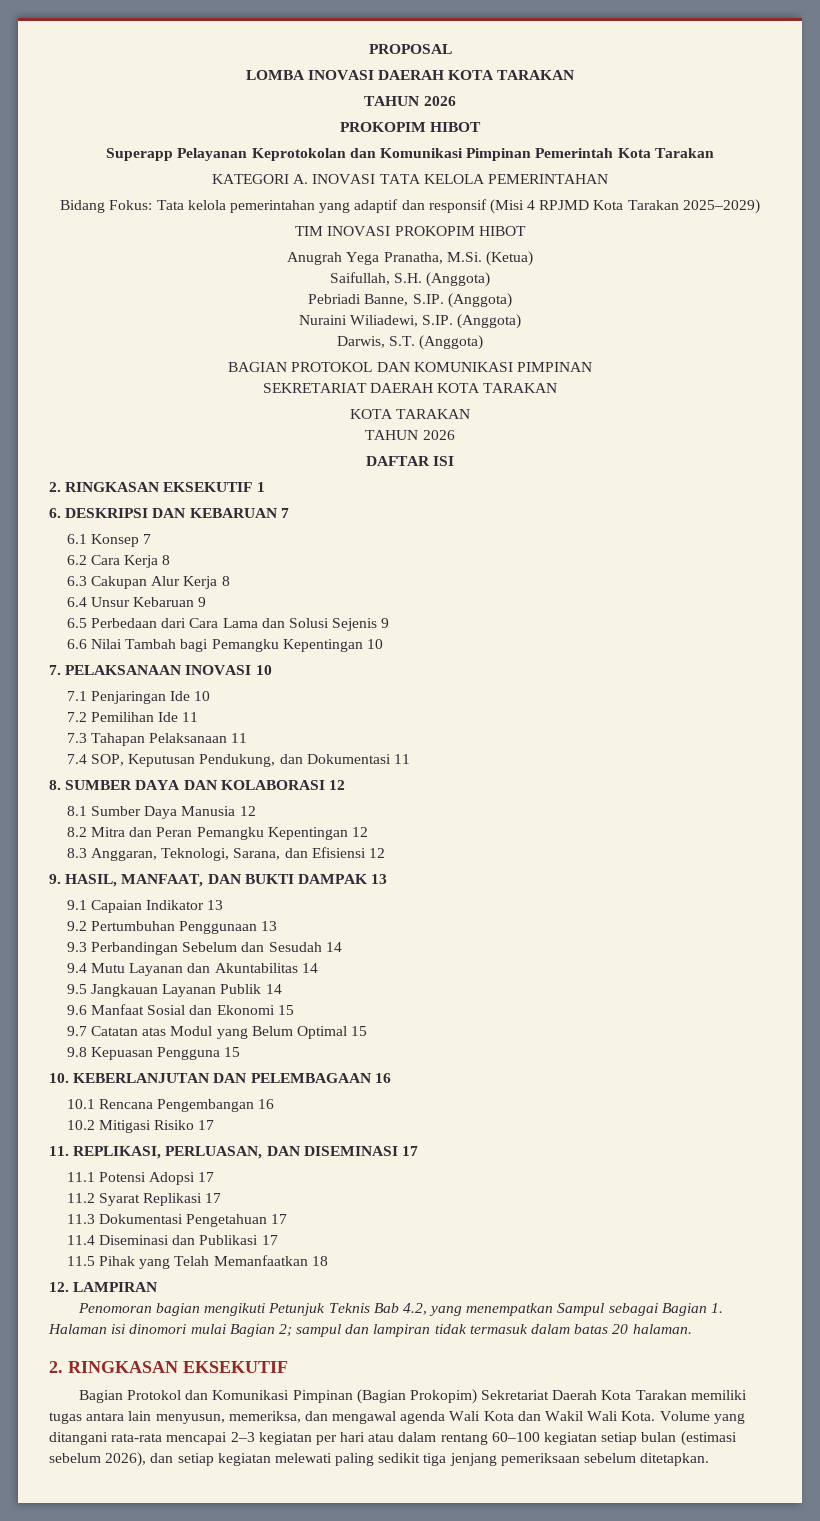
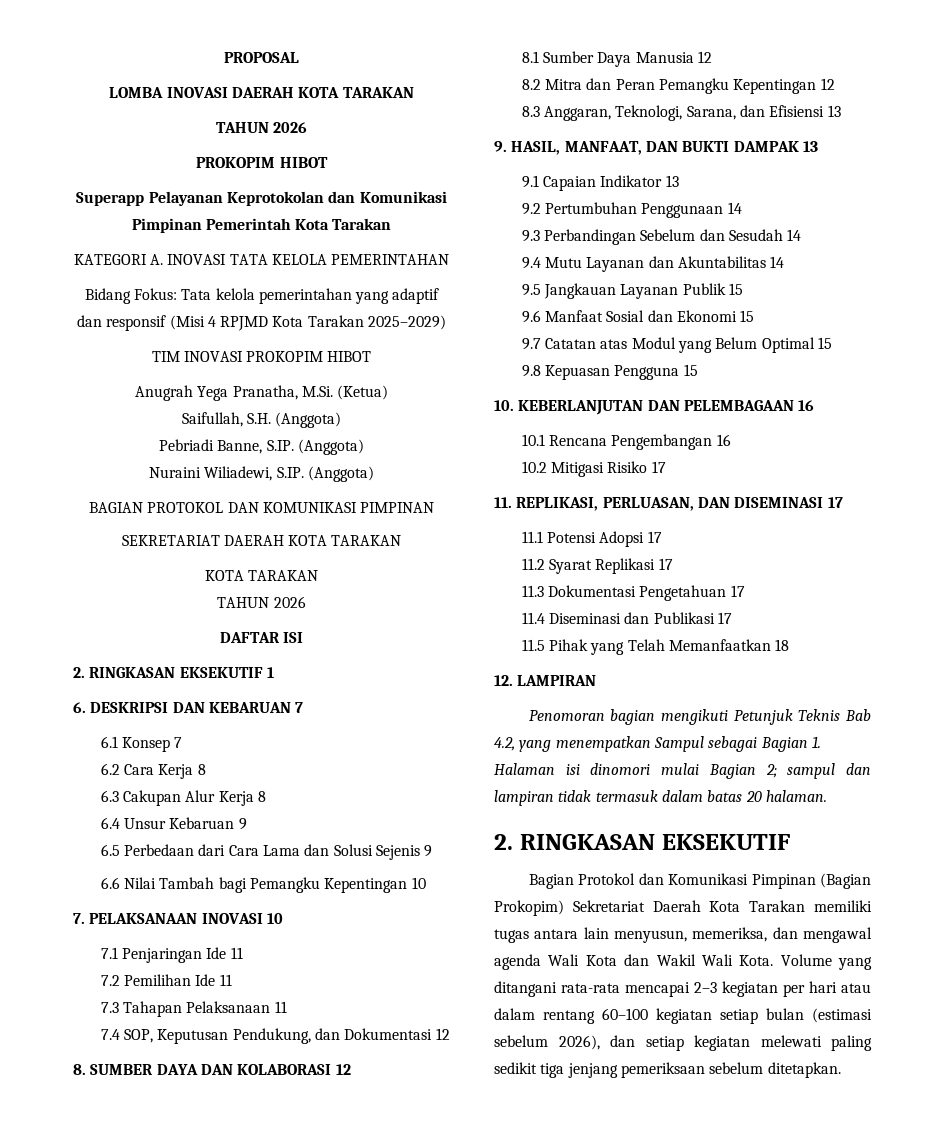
[336,335,484,350] // Darwis, S.T. (Anggota) -> (374, 474) none
[194,691,211,701] 10 -> [230,947,243,959] 11
[394,754,411,764] 11 -> [435,1028,450,1040] 12
[369,848,386,858] 12 -> [827,105,841,117] 13
[261,921,278,931] 13 -> [727,202,742,214] 14
[265,984,282,994] 14 -> [728,283,743,295] 15

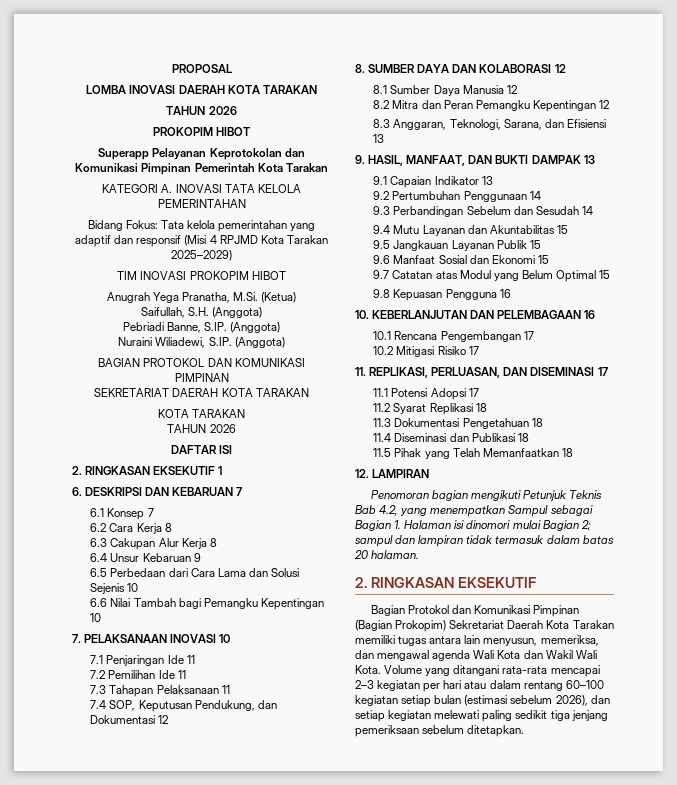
[424,845,433,857] 9 -> [127,583,139,592] 10
[770,256,785,268] 14 -> [556,225,568,234] 15
[683,364,698,376] 15 -> [499,289,511,298] 16
[716,434,731,446] 16 -> [523,331,534,340] 17
[658,558,673,570] 17 -> [475,403,487,412] 18
[730,585,745,597] 17 -> [531,418,543,427] 18
[717,612,732,624] 17 -> [517,433,529,442] 18

